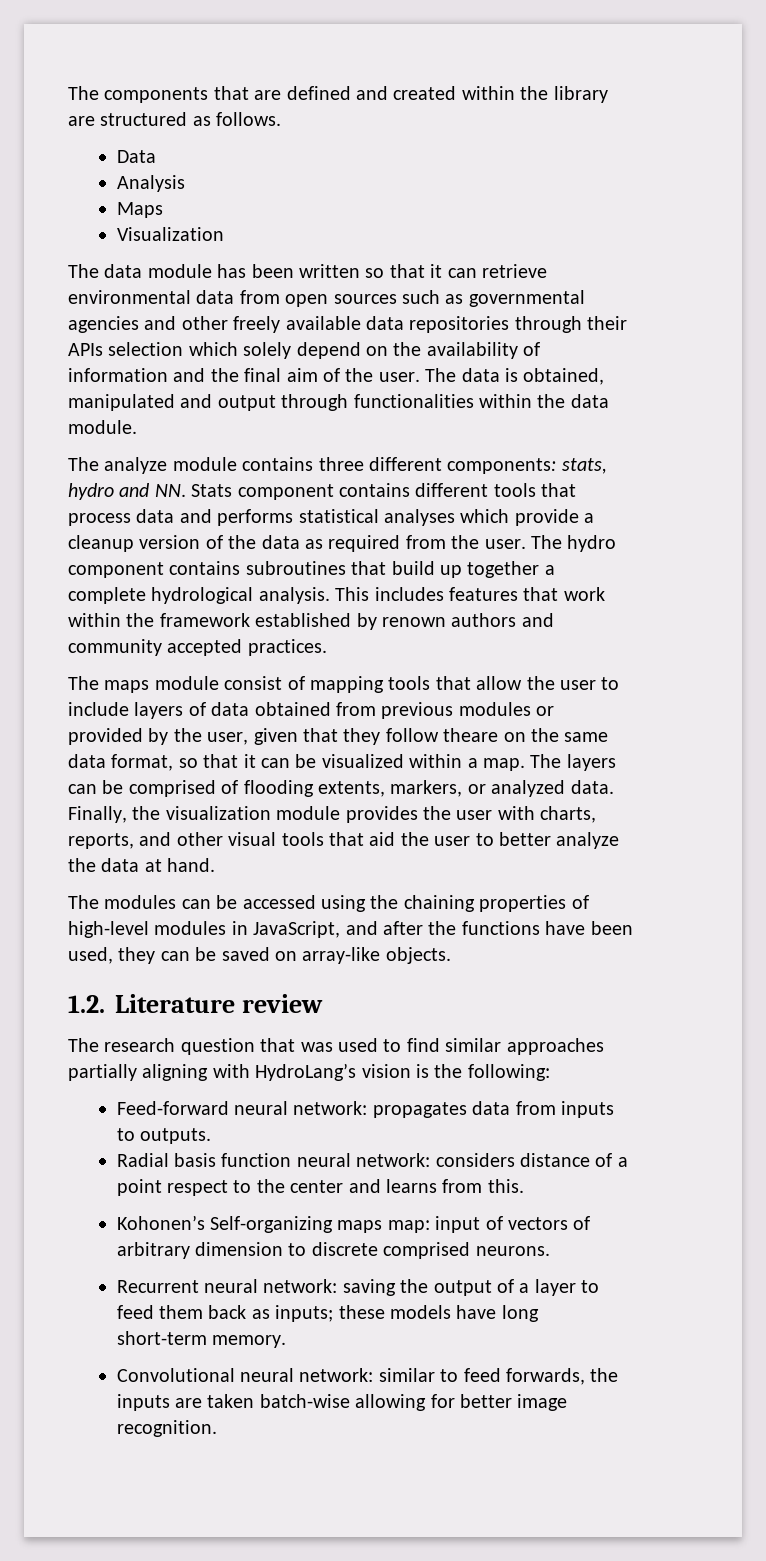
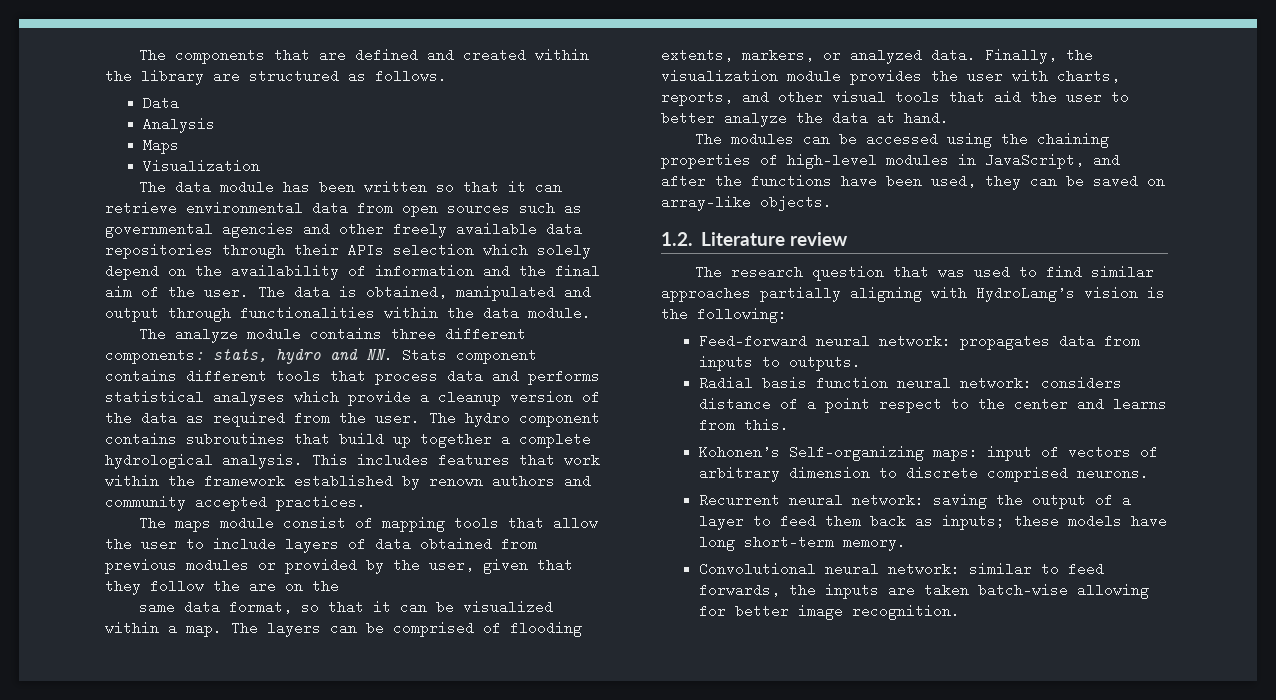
[443,728,559,742] theare on the -> [213,579,339,593] the are on the //
[337,1220,430,1233] maps map: -> [932,445,978,461] maps:

